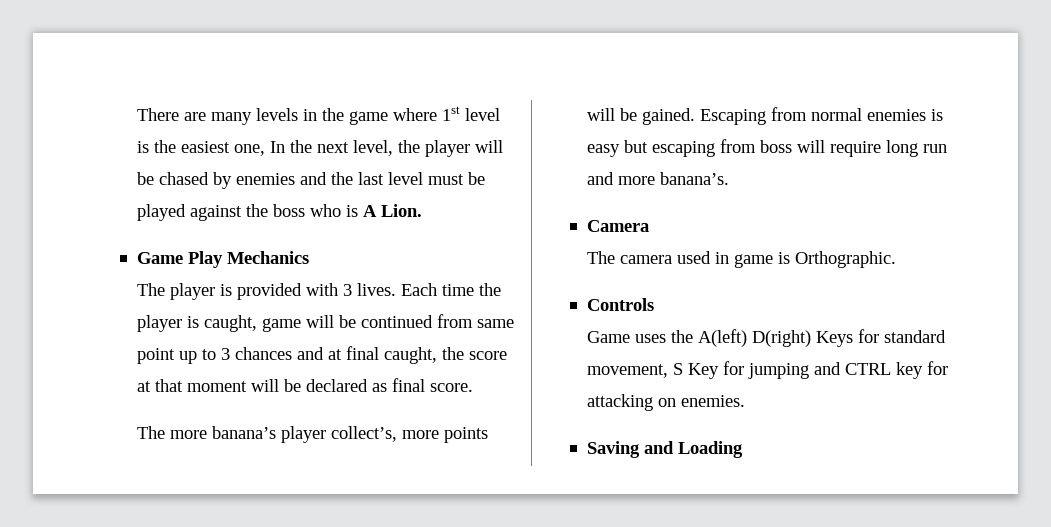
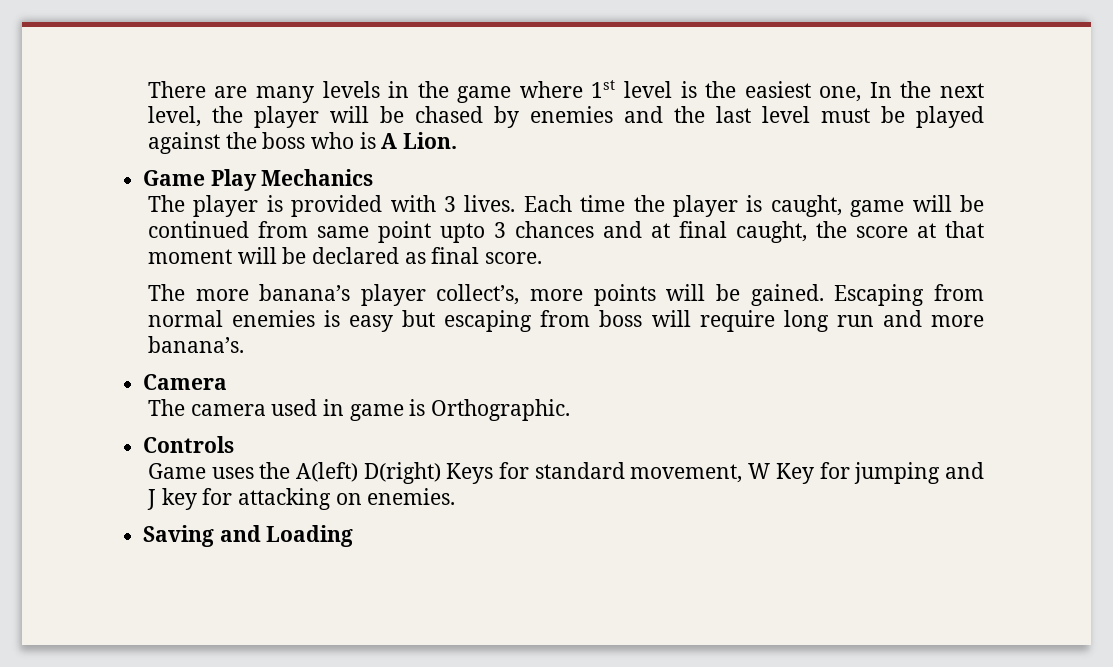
[179,349,217,364] up to -> [439,223,485,243] upto
[673,363,684,375] S -> [748,463,771,479] W
[845,363,892,375] CTRL -> [146,489,156,510] J

